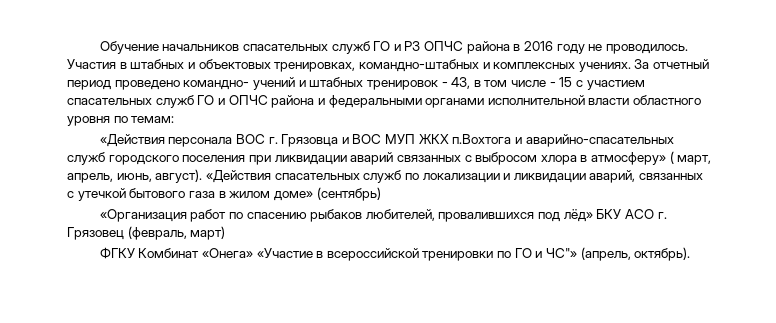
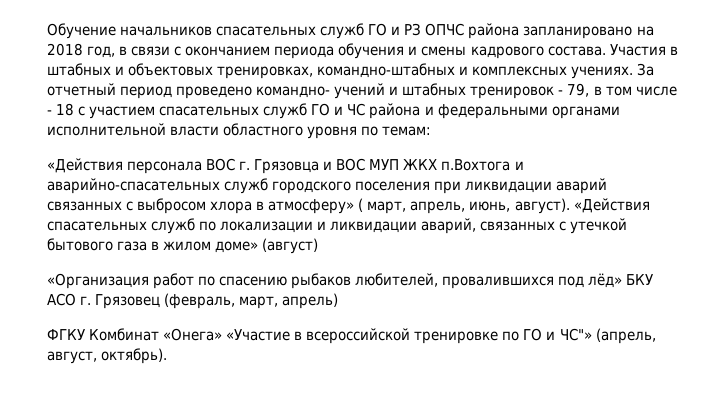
[513,41,688,54] в 2016 году не проводилось. -> [523,26,654,39] [47,43,606,59] запланировано на 2018 год, в связи с окончанием периода обучения и смены кадрового состава.
[451,77,471,89] 43, -> [567,83,590,97] 79,
[559,77,573,87] 15 -> [56,103,75,116] 18
[228,95,268,105] ОПЧС -> [347,103,366,116] ЧС
[316,187,381,201] (сентябрь) -> [262,238,319,254] (август)
[190,226,226,240] март) -> [239,293,339,309] март, апрель)
[422,251,494,261] тренировки -> [414,331,499,344] тренировке
(631, 254) none -> [47,351,97,364] август,

